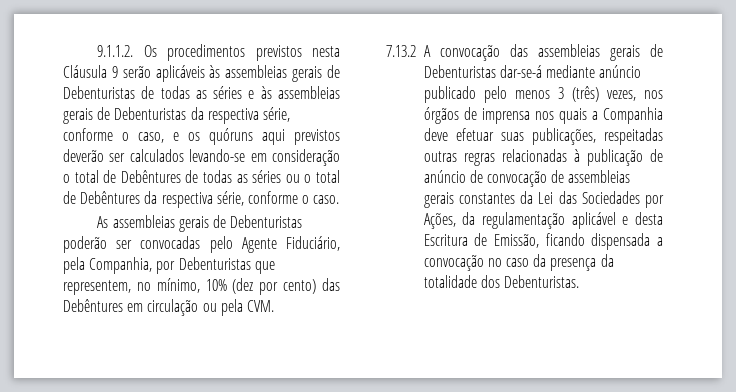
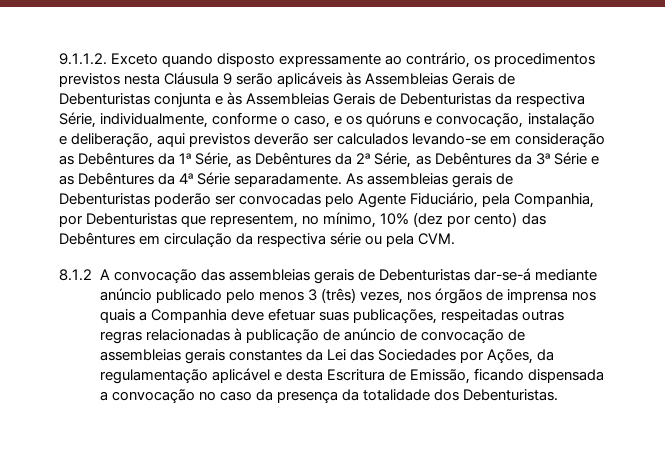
[143,45,157,57] Os -> [111,52,491,68] Exceto quando disposto expressamente ao contrário, os
[225,65,340,82] [63,86,340,99] [63,108,93,124] assembleias gerais de Debenturistas de todas as séries e às assembleias gerais -> [365,73,516,85] [59,92,376,107] Assembleias Gerais de Debenturistas conjunta e às Assembleias Gerais
[262,107,290,122] série, -> [59,112,209,128] Série, individualmente,
(253, 136) none -> [424,113,595,128] [59,133,154,148] e convocação, instalação e deliberação,
[63,170,340,183] [63,191,340,208] o total de Debêntures de todas as séries ou o total de Debêntures da respectiva série, conforme o caso. // -> [59,152,599,168] [59,172,343,187] as Debêntures da 1ª Série, as Debêntures da 2ª Série, as Debêntures da 3ª Série e as Debêntures da 4ª Série separadamente.
(199, 307) none -> [236,232,362,247] da respectiva série
[386,45,416,57] 7.13.2 -> [59,269,92,281] 8.1.2

